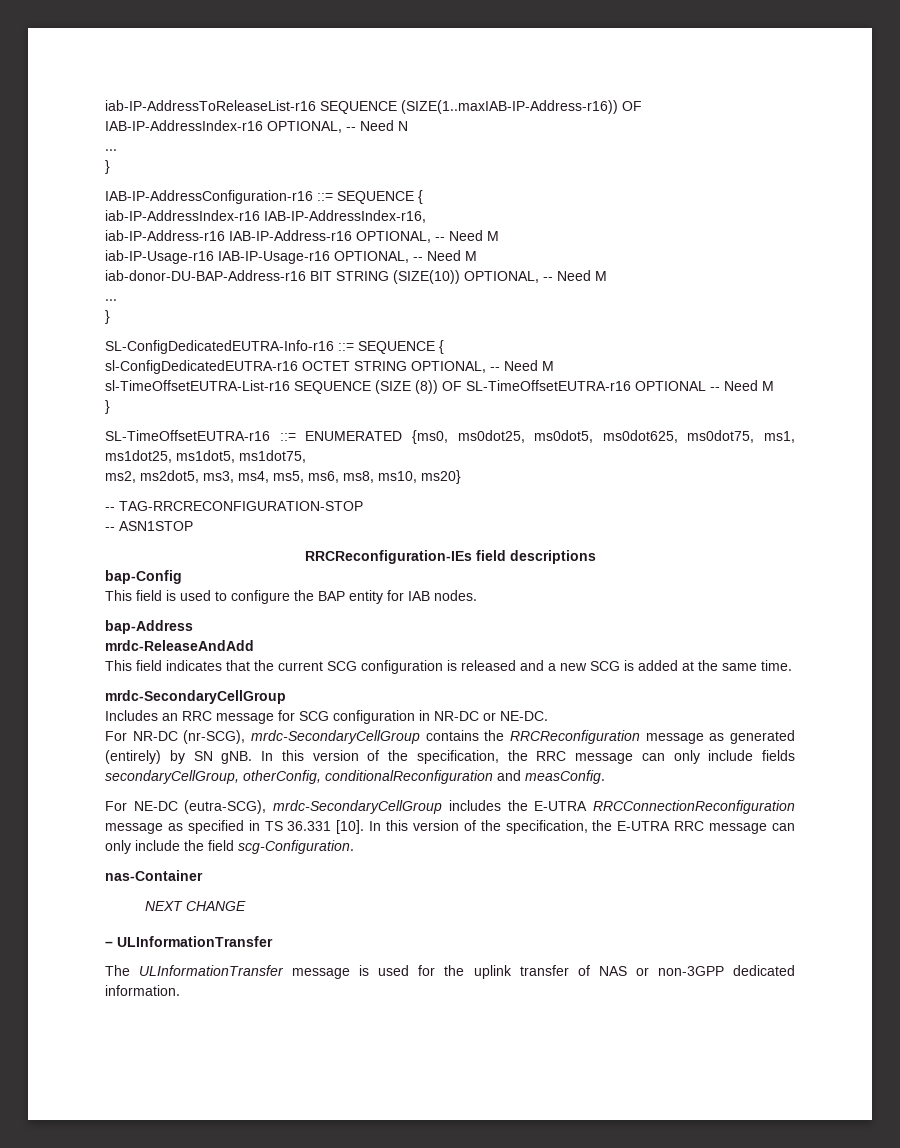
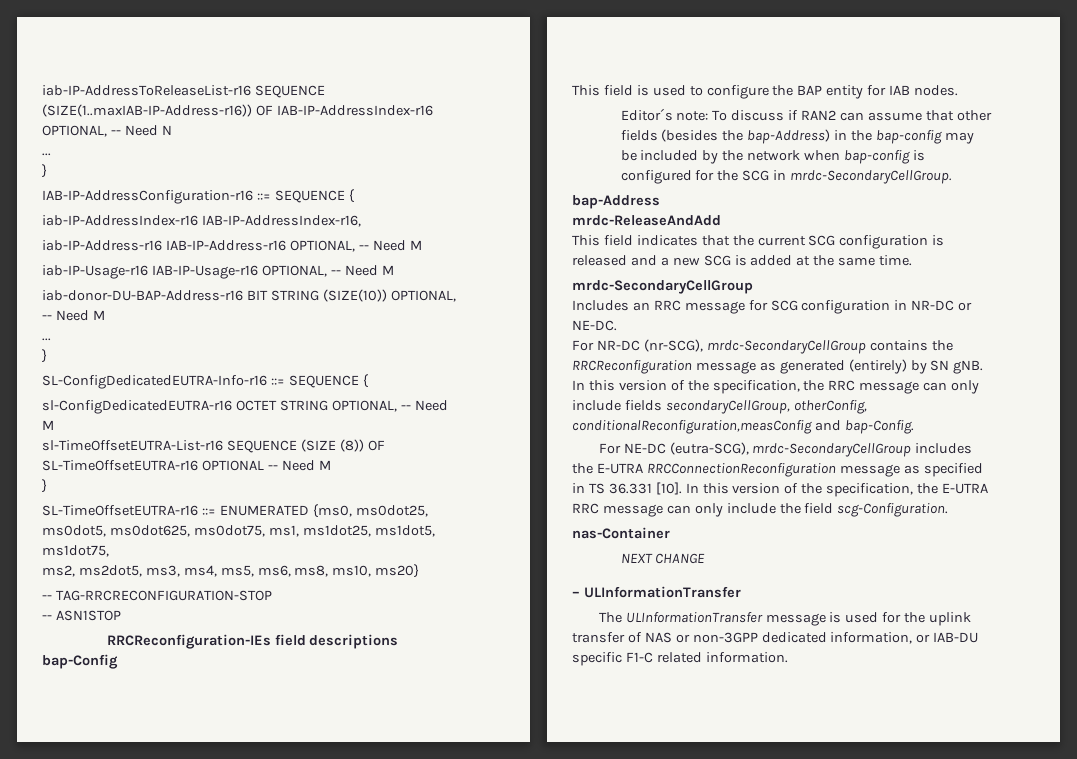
(477, 595) none -> [620,108,992,121] [620,129,974,144] [620,150,925,164] [620,170,953,184] // Editor´s note: To discuss if RAN2 can assume that other fields (besides the bap-Address) in the bap-config may be included by the network when bap-config is configured for the SCG in mrdc-SecondaryCellGroup.
[325,770,605,784] conditionalReconfiguration and measConfig. -> [572,420,914,434] conditionalReconfiguration,measConfig and bap-Config.
(796, 970) none -> [830,632,979,644] [572,652,702,666] information, or IAB-DU specific F1-C related

